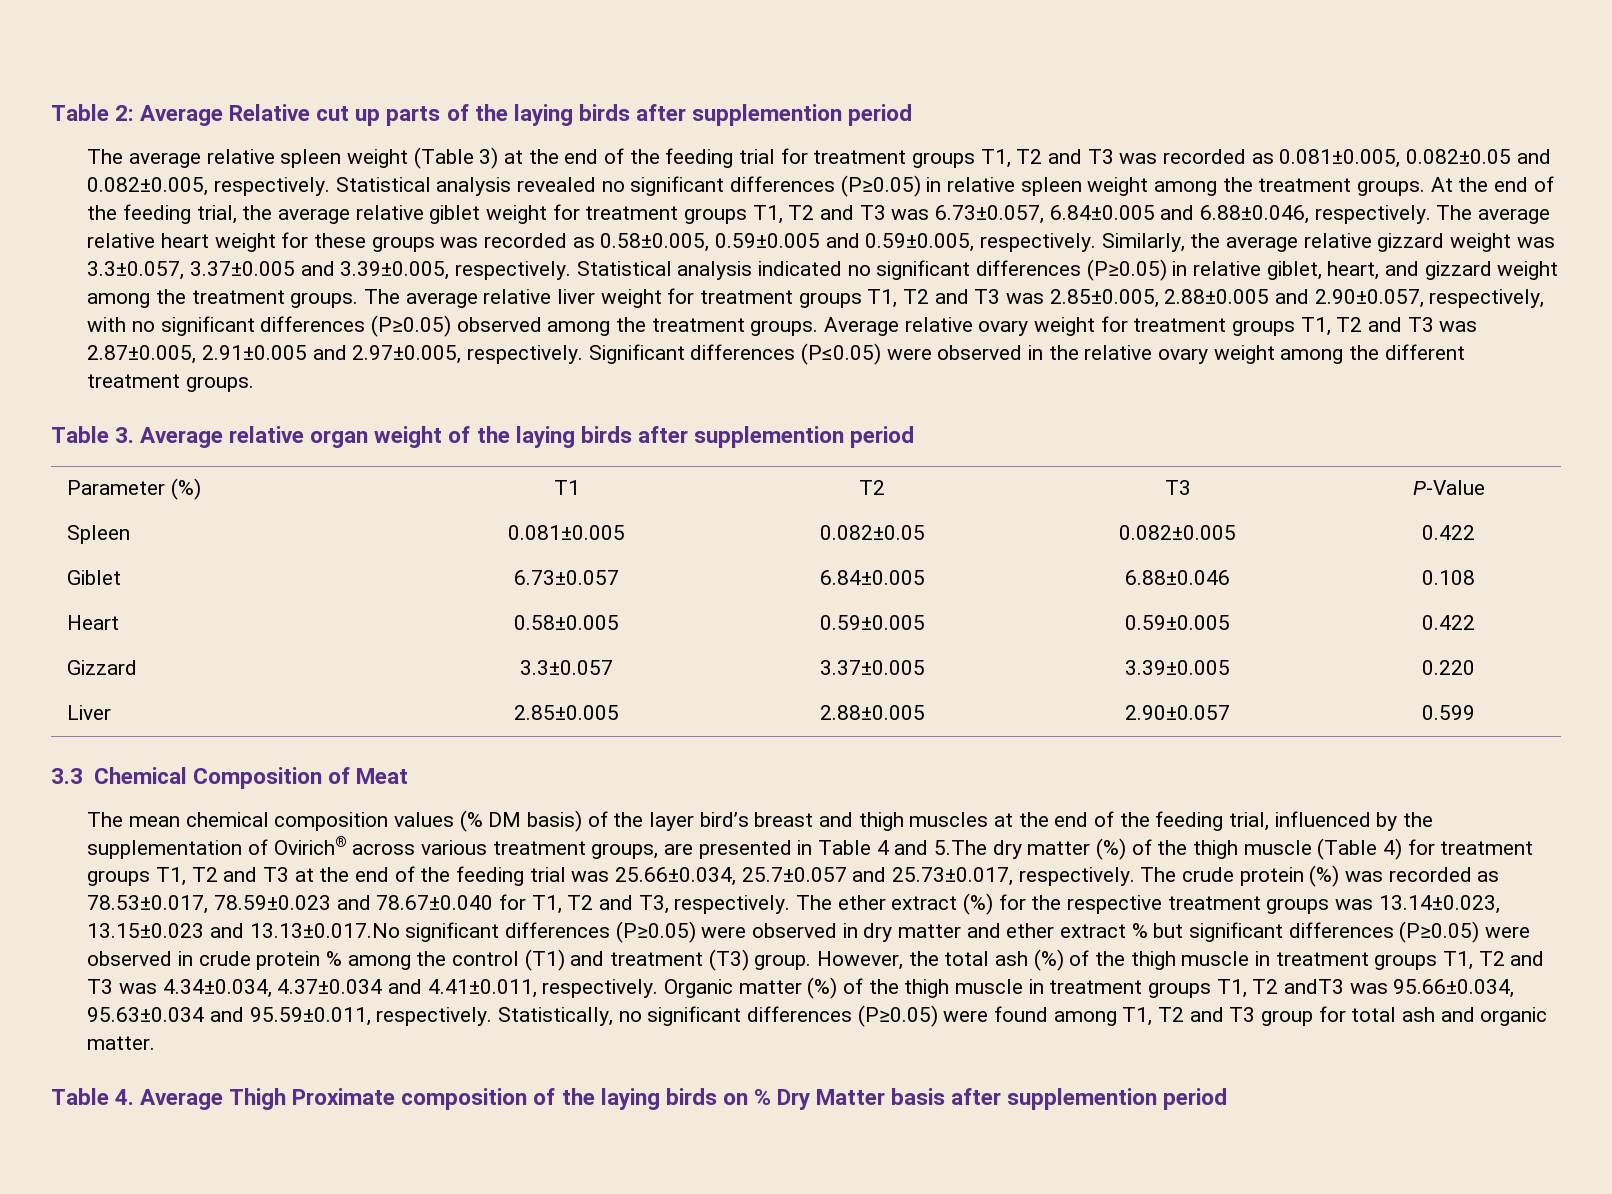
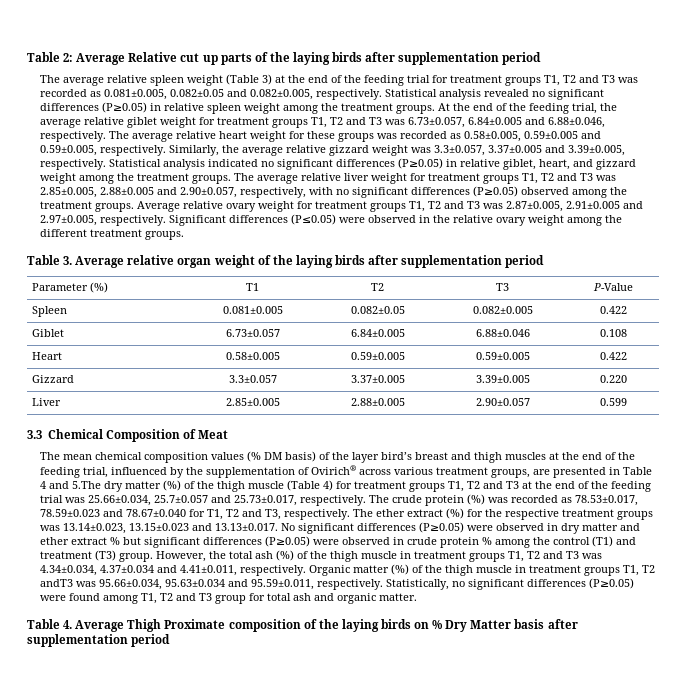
[691,104,842,126] supplemention -> [398,52,500,65] supplementation
[693,426,844,448] supplemention -> [401,255,503,268] supplementation
[249,923,400,938] 13.13±0.017.No -> [215,523,296,531] 13.13±0.017. No
[1007,1088,1158,1110] supplemention -> [27,634,128,647] supplementation

